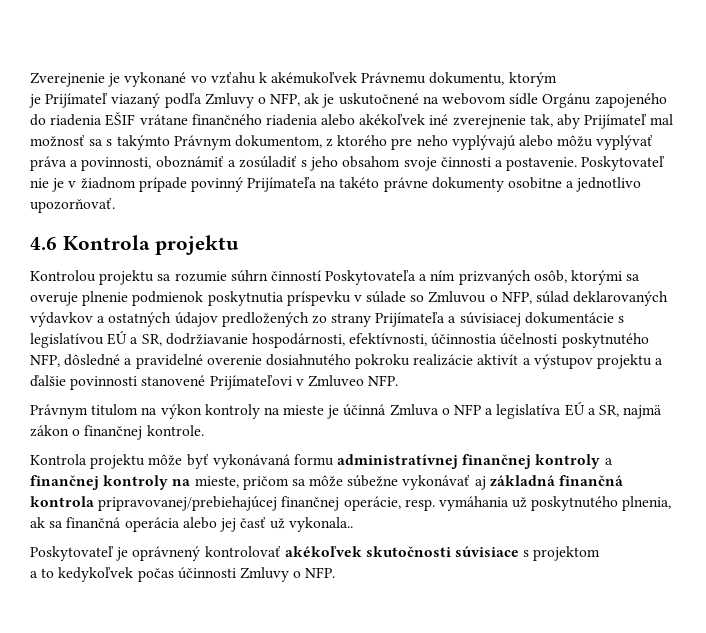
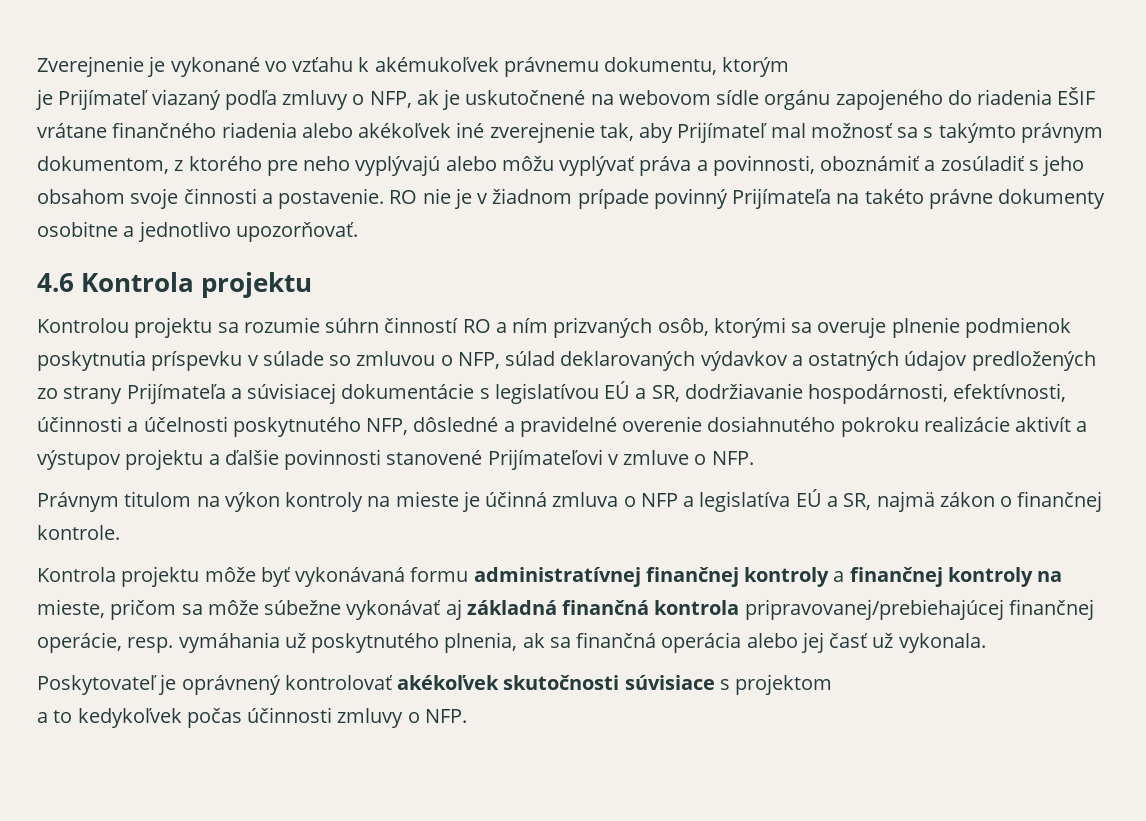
[361,72,427,84] Právnemu -> [503,57,599,77] právnemu
[204,93,254,108] Zmluvy -> [282,90,349,110] zmluvy
[542,93,592,108] Orgánu -> [764,90,831,110] orgánu
[173,135,232,150] Právnym -> [1020,123,1103,143] právnym
[581,156,666,171] Poskytovateľ -> [389,190,418,204] RO
[325,270,417,285] Poskytovateľa -> [462,319,491,333] RO
[428,291,487,303] Zmluvou -> [356,351,436,366] zmluvou
[431,333,498,345] účinnostia -> [37,416,139,432] účinnosti a
[307,375,364,387] Zmluveo -> [623,450,707,465] zmluve o
[389,404,439,416] Zmluva -> [552,492,619,507] zmluva
[289,517,354,532] vykonala.. -> [898,633,986,653] vykonala.
[239,567,289,582] Zmluvy -> [337,708,404,728] zmluvy

